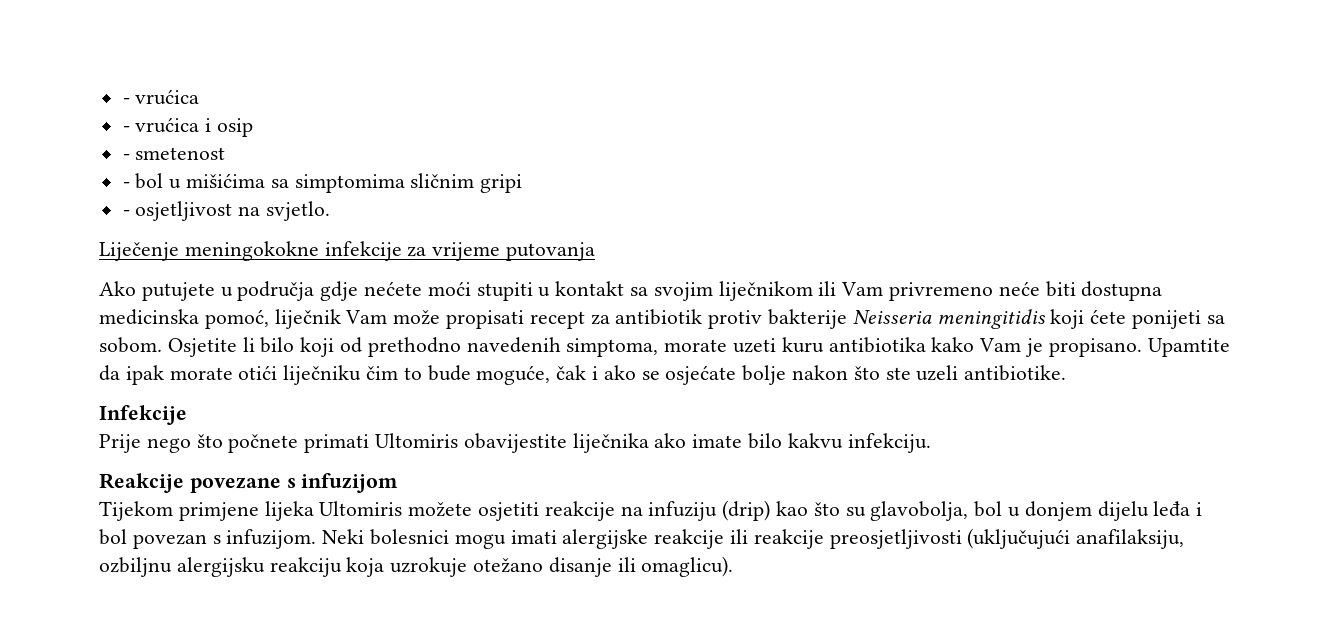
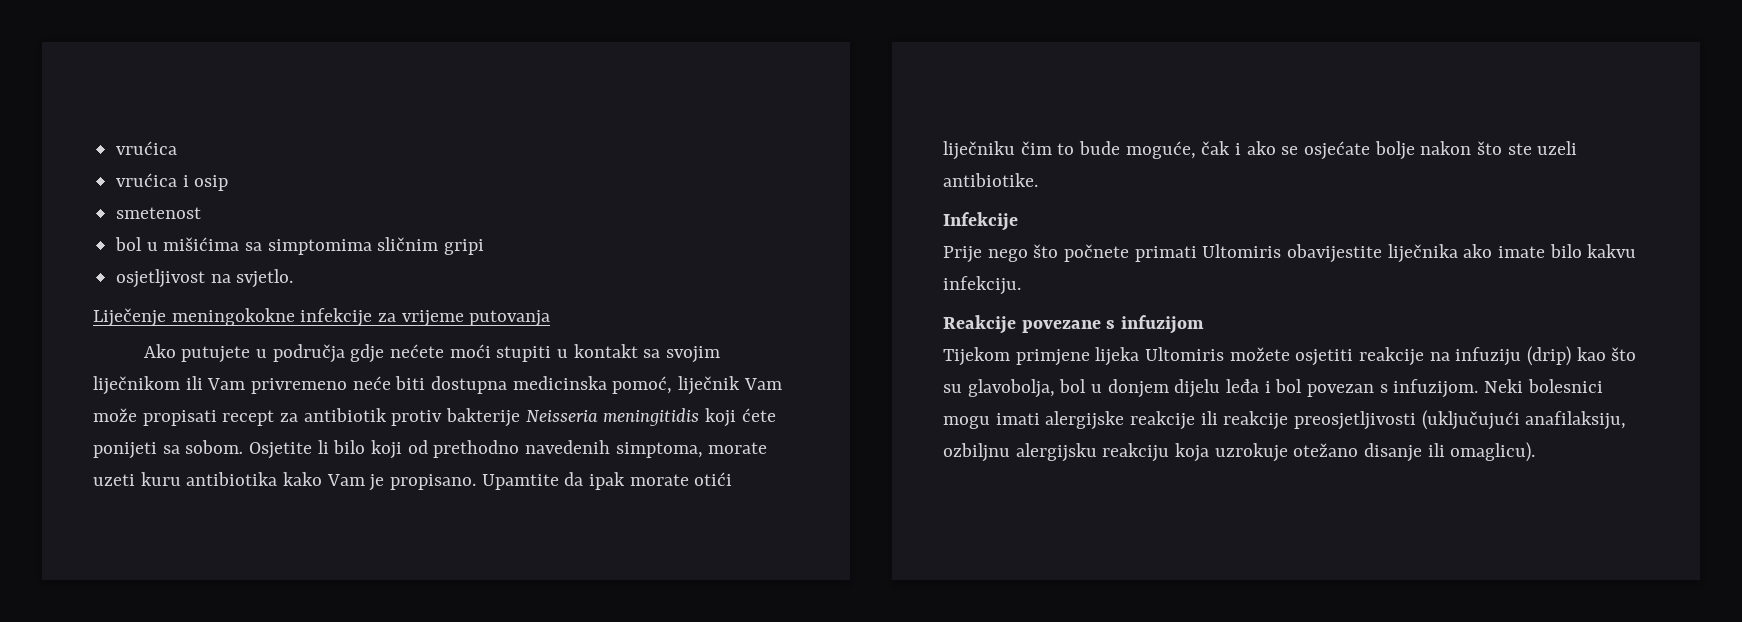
[122,98,130,104] - -> (116, 148) none
[122,126,130,132] - -> (178, 148) none
[122,154,130,160] - -> (229, 183) none
[122,182,130,188] - -> (202, 213) none
[122,210,130,216] - -> (485, 247) none

